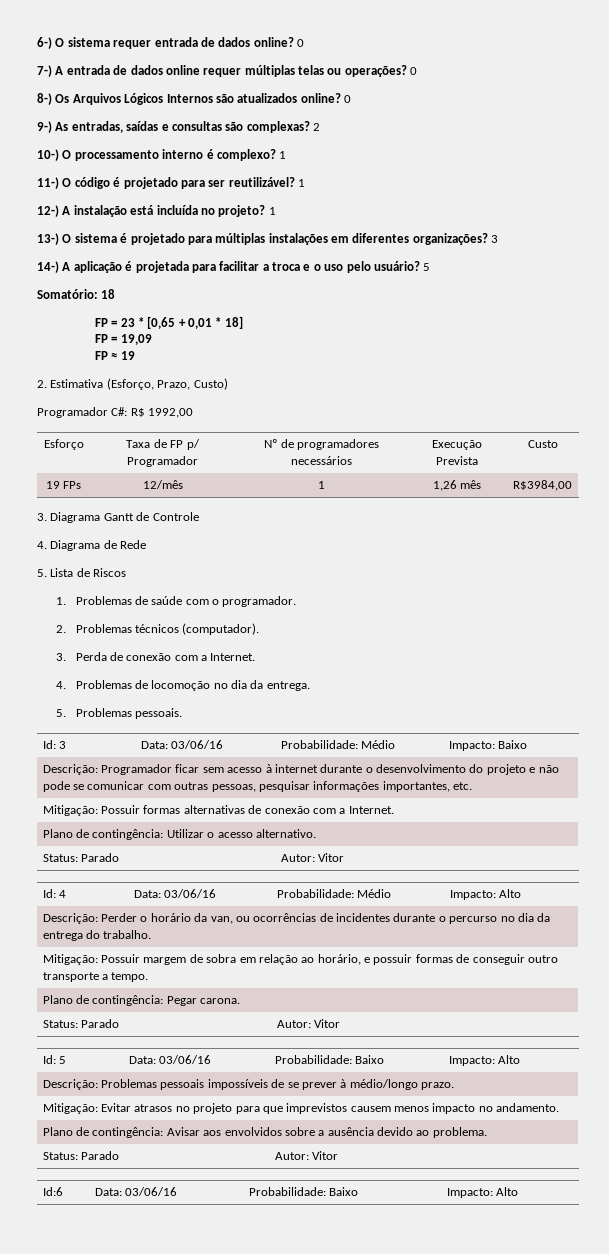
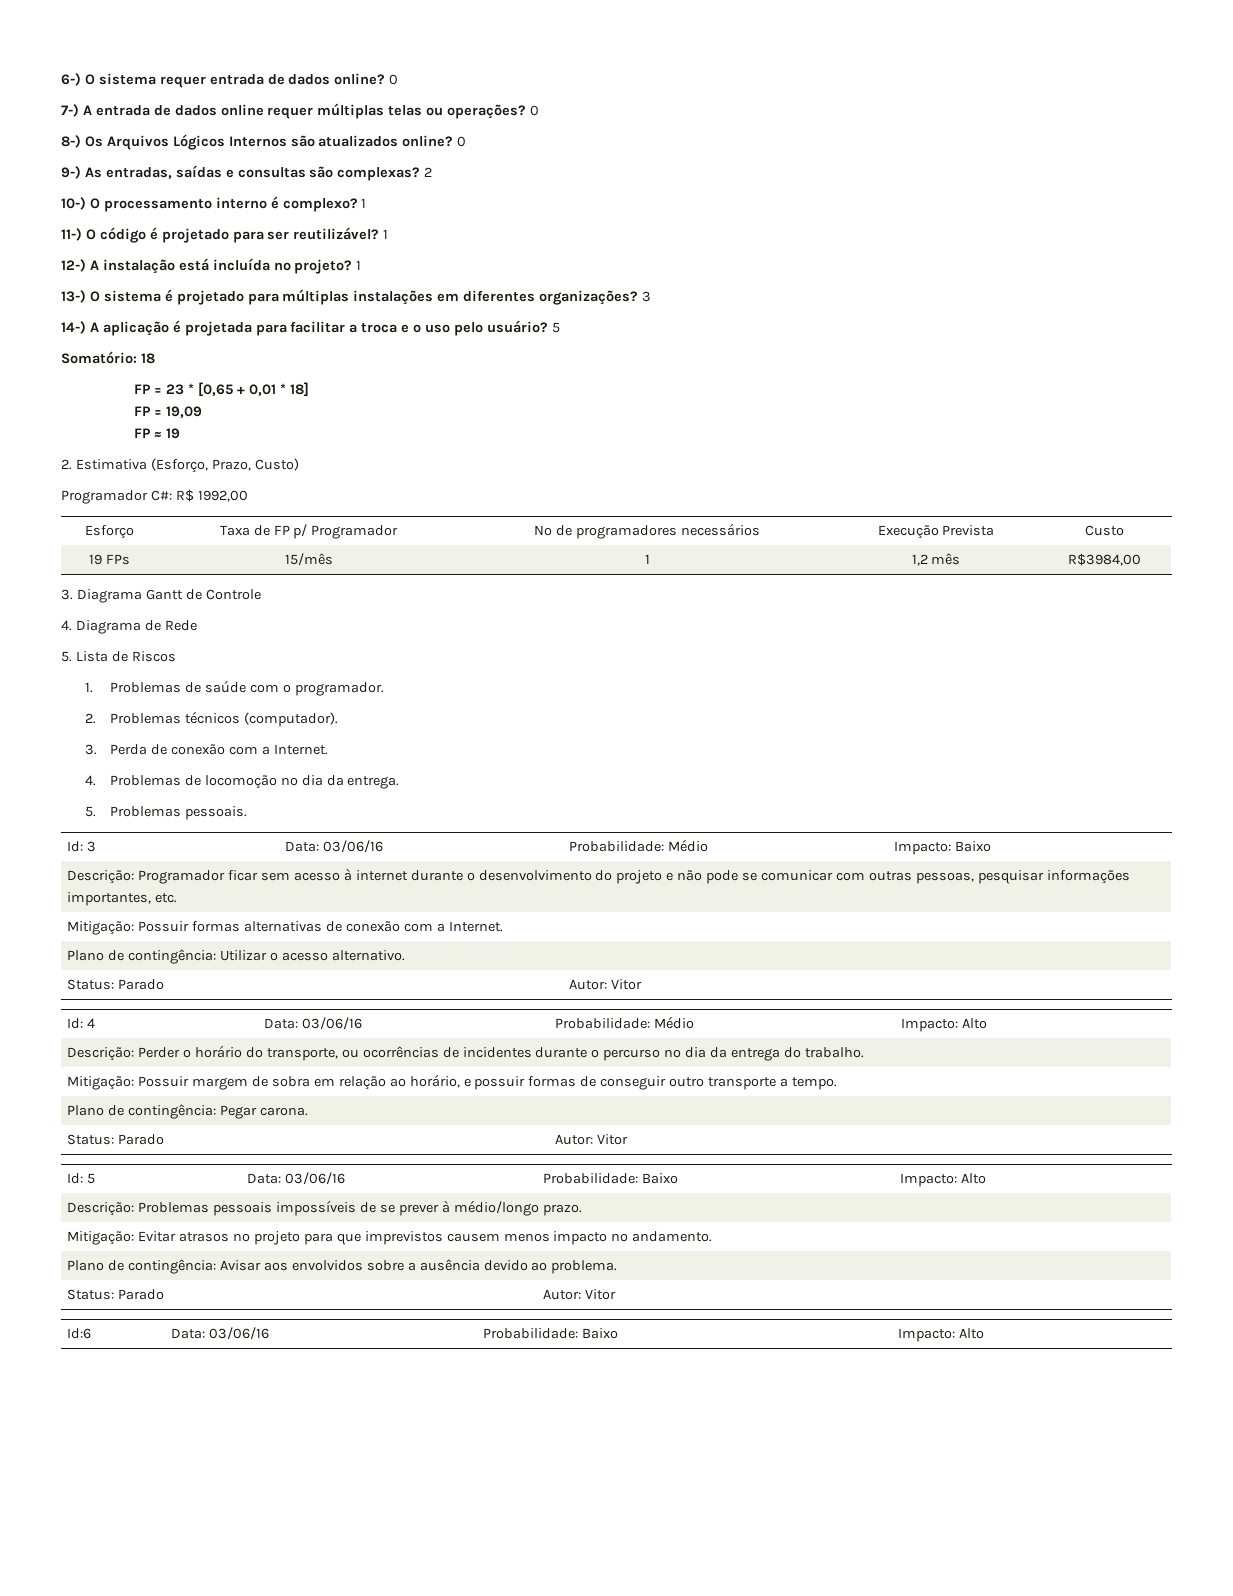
[142,480,183,489] [318,481,325,489] [432,480,457,491] 12/mês | 1 | 1,26 -> [284,553,333,566] [644,554,650,564] [911,554,928,566] 15/mês | 1 | 1,2
[194,913,233,924] da van, -> [245,1047,338,1061] do transporte,

